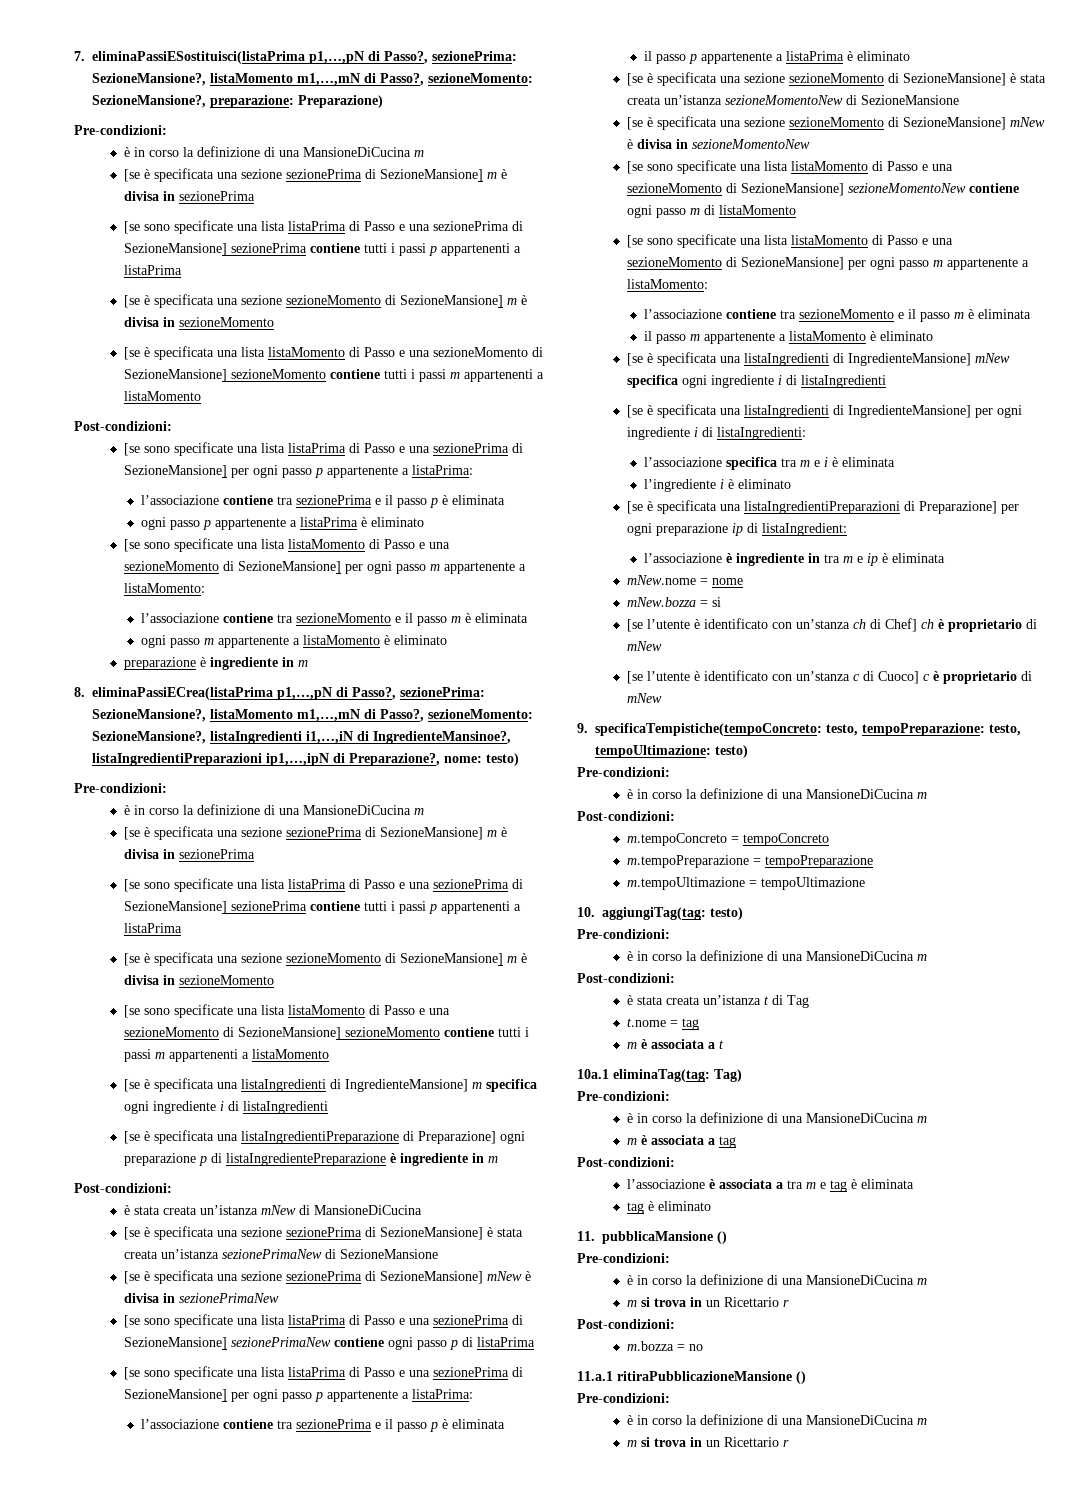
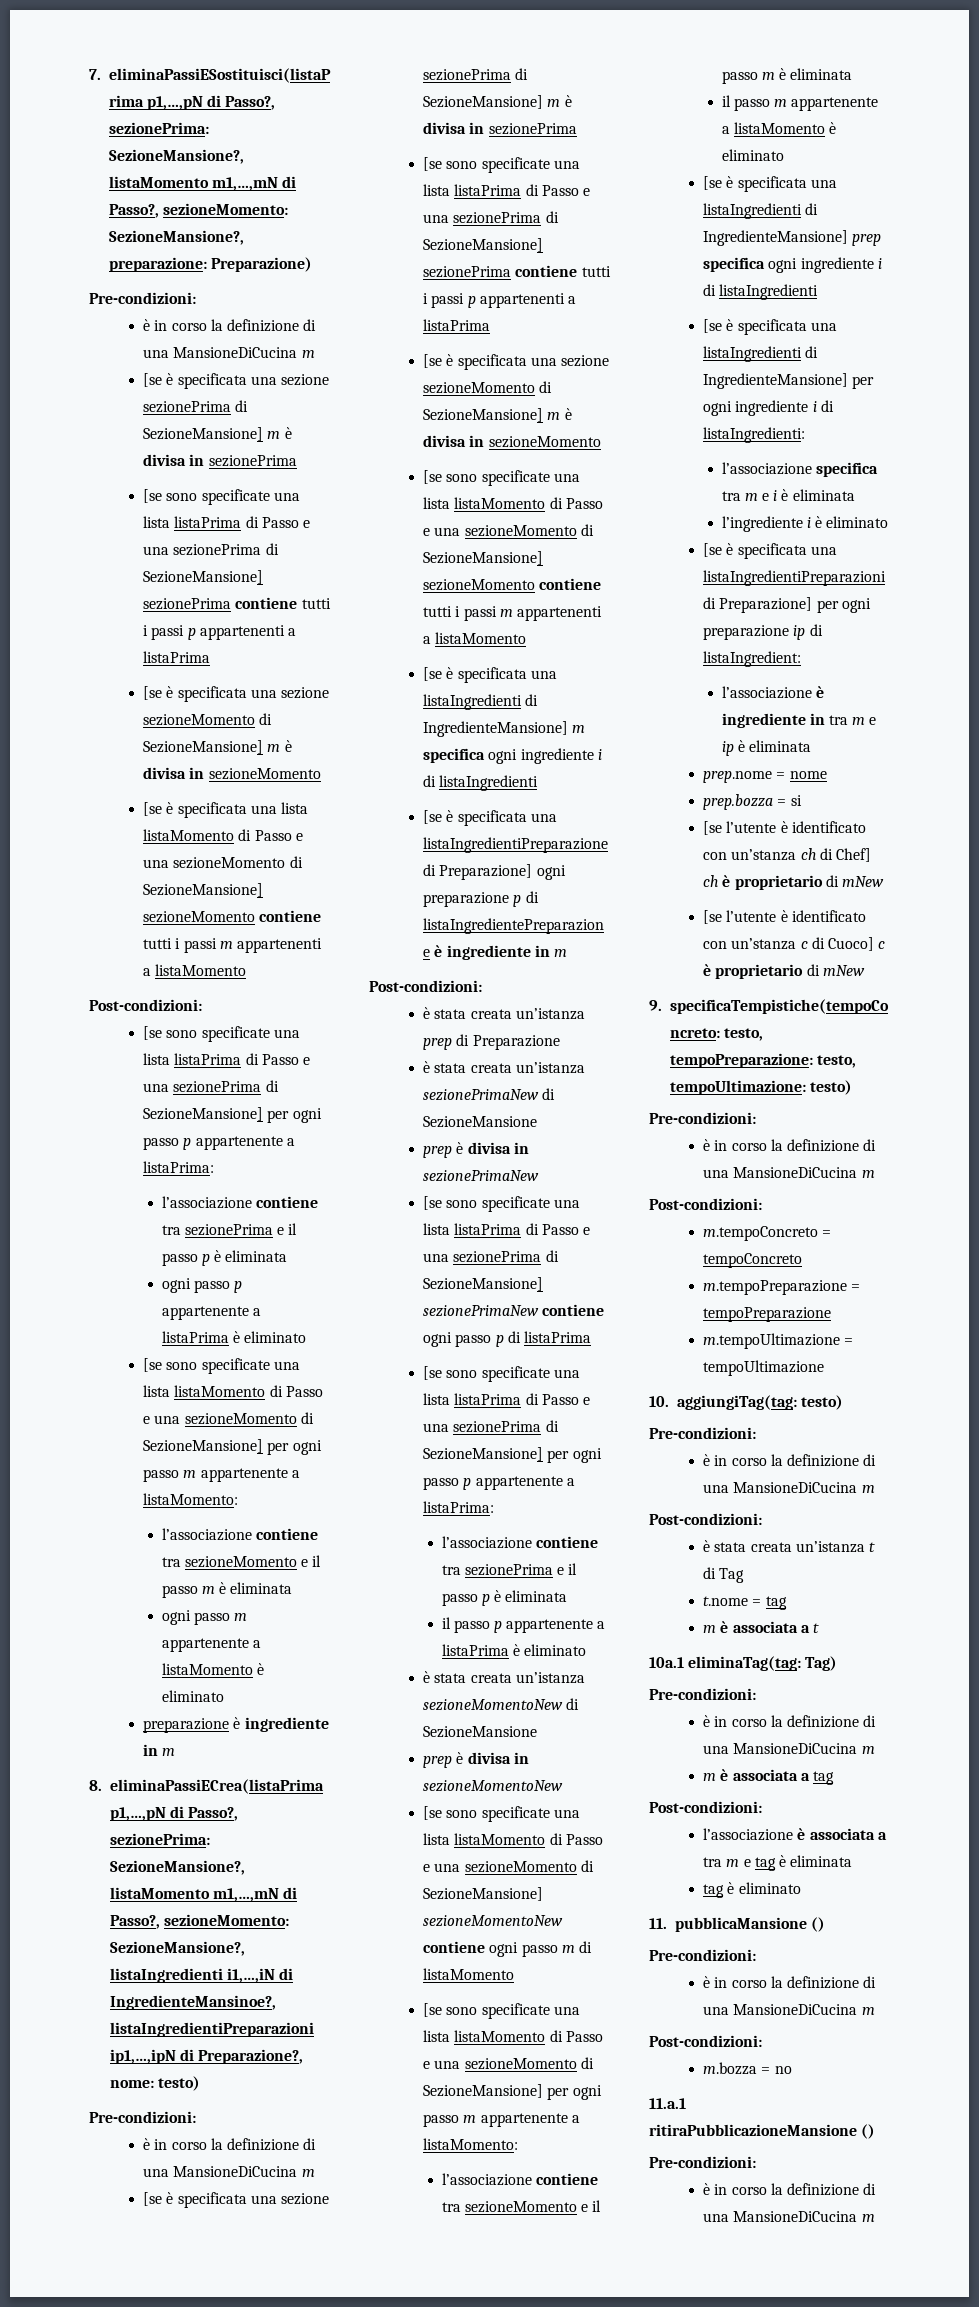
[260,1205,422,1215] [123,1226,483,1240] mNew di MansioneDiCucina // [se è specificata una sezione sezionePrima di SezioneMansione] -> [423,1034,560,1050] prep di Preparazione //
[123,1270,522,1284] [se è specificata una sezione sezionePrima di SezioneMansione] mNew -> [423,1146,453,1158] prep
[626,72,1006,86] [se è specificata una sezione sezioneMomento di SezioneMansione] -> (587, 1650) none
[626,116,1045,130] [se è specificata una sezione sezioneMomento di SezioneMansione] mNew -> [423,1756,453,1768] prep
[974,353,1010,363] mNew -> [852,234,882,246] prep
[626,575,696,585] mNew.nome -> [703,771,773,783] prep.nome
[626,597,696,607] mNew.bozza -> [703,794,774,810] prep.bozza
[626,1297,789,1307] // m si trova in un Ricettario r -> (875, 2011) none
[626,1437,789,1447] // m si trova in un Ricettario r -> (875, 2218) none

